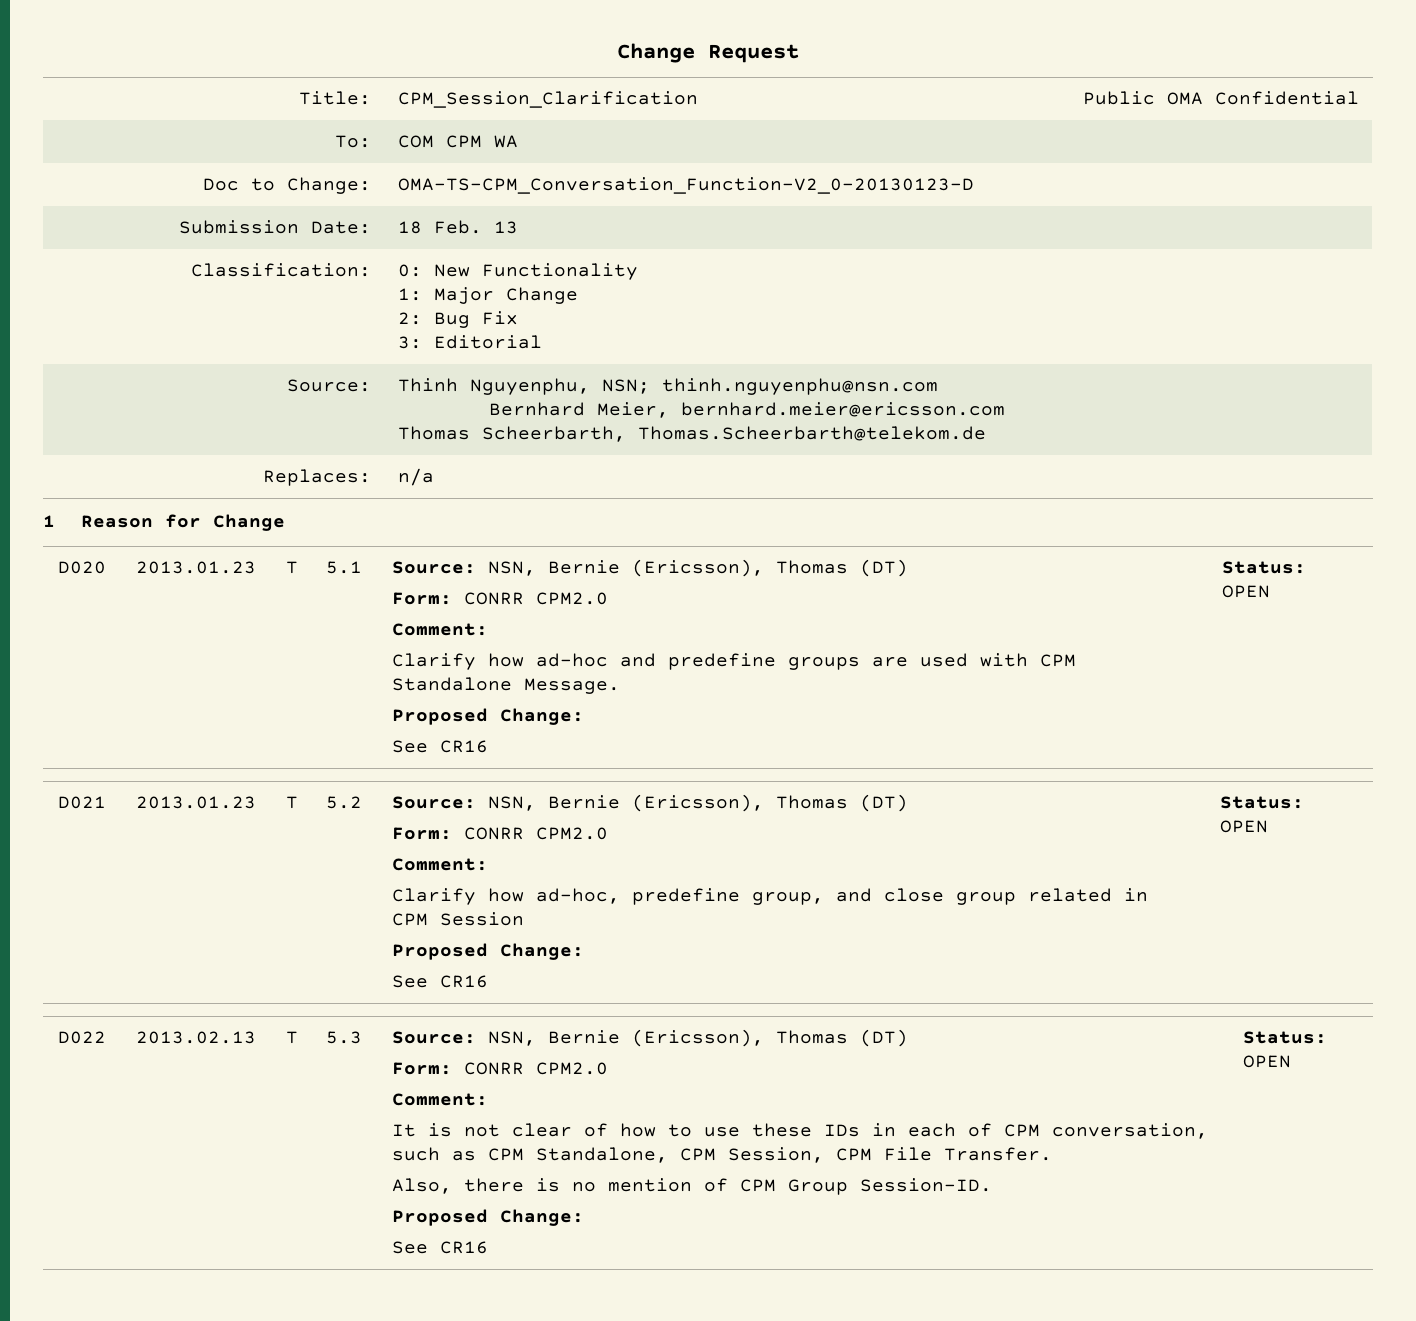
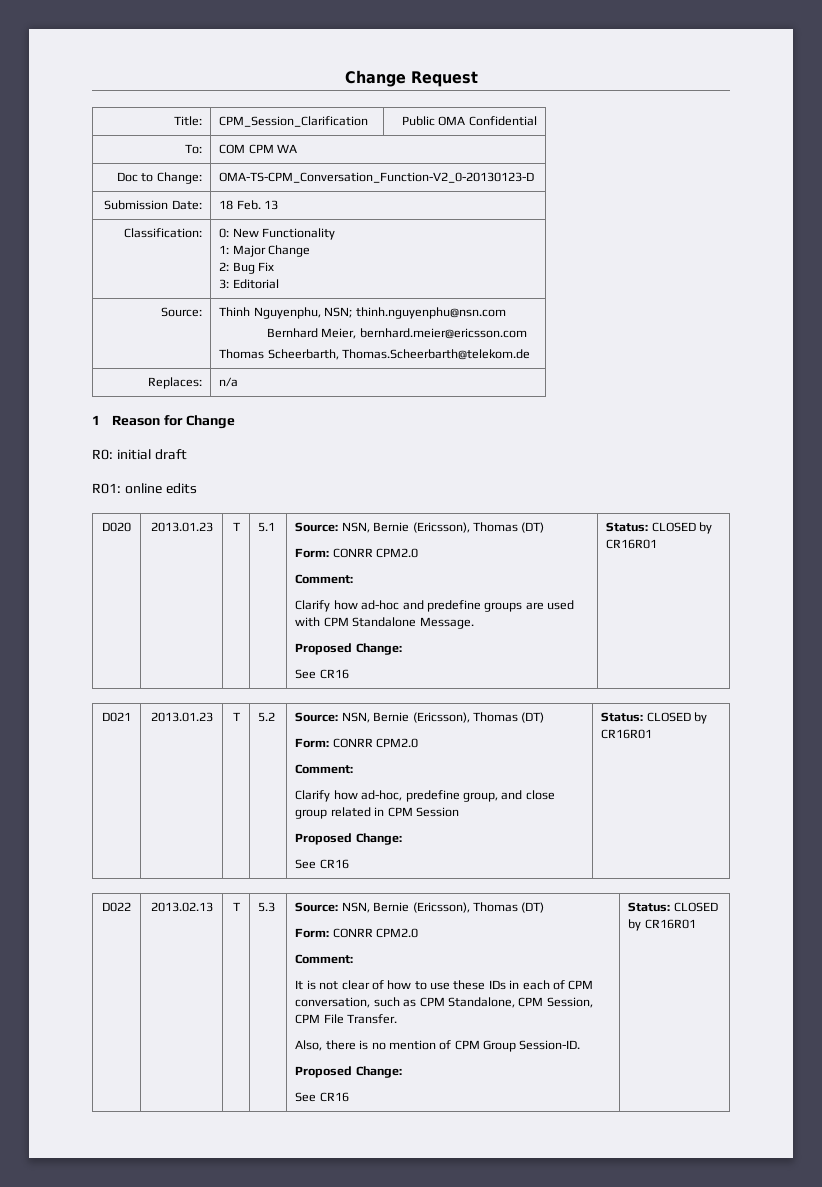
(285, 522) none -> [92,449,187,460] [92,483,197,494] // R0: initial draft // R01: online edits
[1222,585,1271,598] OPEN -> [651,522,713,534] [606,539,658,549] CLOSED by CR16R01
[1220,820,1269,833] OPEN -> [646,712,708,724] [601,729,653,739] CLOSED by CR16R01
[1243,1055,1292,1068] OPEN -> [673,902,718,912] [628,919,696,931] CLOSED by CR16R01

